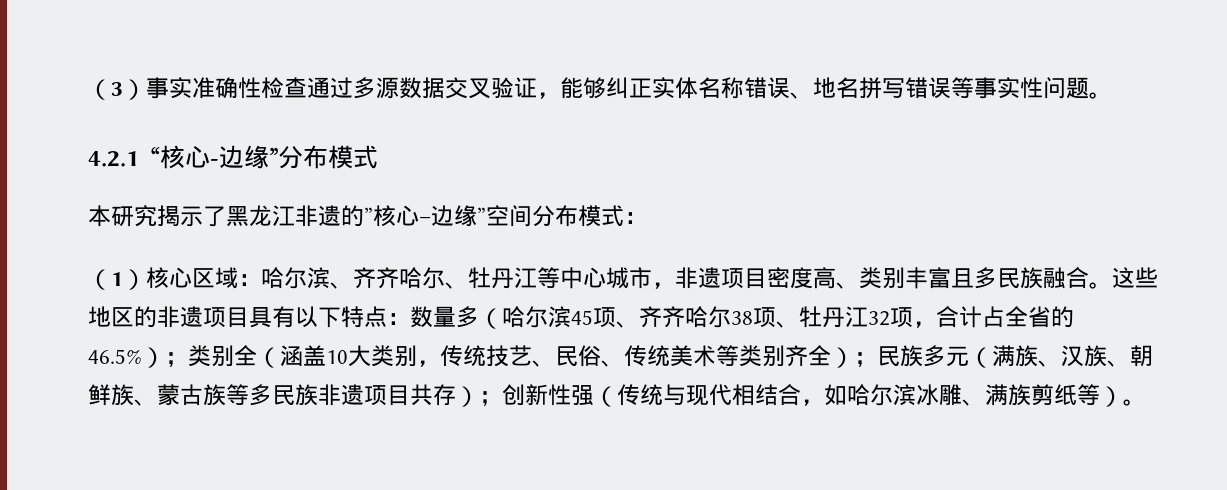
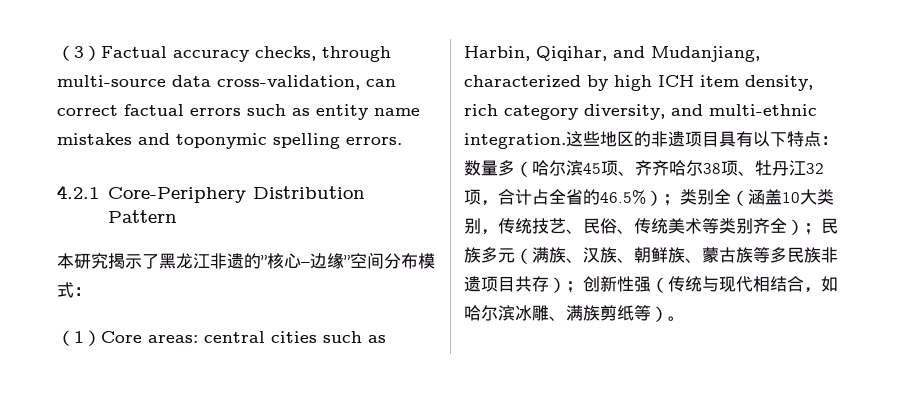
[146,77,1112,99] [88,145,378,169] 事实准确性检查通过多源数据交叉验证，能够纠正实体名称错误、地名拼写错误等事实性问题。 // 4.2.1 “核心-边缘”分布模式 -> [101,46,391,62] [57,75,396,90] [57,104,420,120] [57,133,402,149] [57,185,365,203] [107,210,177,223] Factual accuracy checks, through multi-source data cross-validation, can correct factual errors such as entity name mistakes and toponymic spelling errors. // 4.2.1 Core-Periphery Distribution Pattern
[146,267,1112,289] 核心区域：哈尔滨、齐齐哈尔、牡丹江等中心城市，非遗项目密度高、类别丰富且多民族融合。 -> [101,331,386,343] [464,46,760,62] [464,75,813,91] [464,104,817,120] [464,133,566,149] Core areas: central cities such as Harbin, Qiqihar, and Mudanjiang, characterized by high ICH item density, rich category diversity, and multi-ethnic integration.

